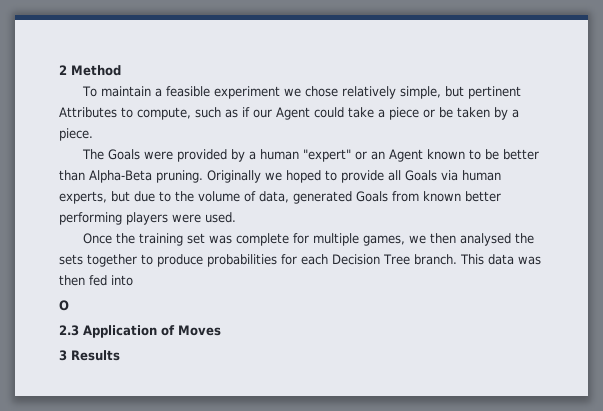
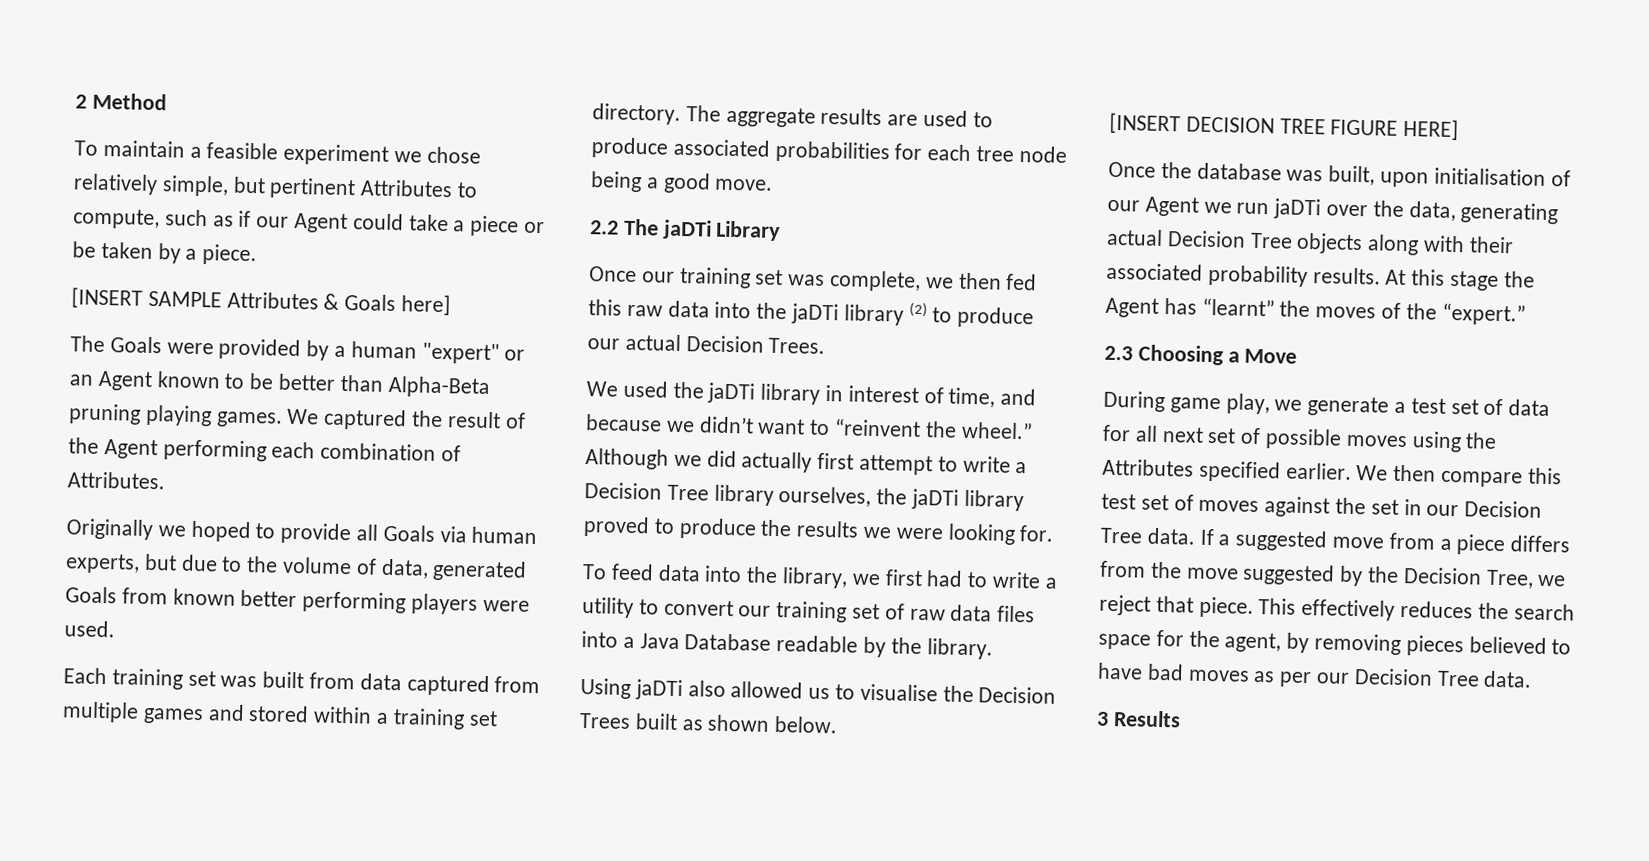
(93, 134) none -> [71,287,452,316] // [INSERT SAMPLE Attributes & Goals here]
[156,170,203,183] pruning. -> [68,403,526,431] [68,437,462,462] [67,471,165,490] pruning playing games. We captured the result of the Agent performing each combination of Attributes. //
[83,233,535,246] [59,254,203,267] Once the training set was complete for multiple games, we then analysed the sets together to produce -> [63,667,541,697] [62,701,498,730] [592,103,993,128] [591,137,771,159] Each training set was built from data captured from multiple games and stored within a training set directory. The aggregate results are used to produce associated
[332,254,541,265] [59,275,133,286] [59,300,69,311] [59,325,221,338] Decision Tree branch. This data was then fed into // O // 2.3 Application of Moves -> [976,145,1067,163] [590,171,774,194] [590,218,782,242] [589,266,1038,292] [588,299,1035,329] [587,333,826,355] [586,380,1037,408] [585,414,1033,440] [585,448,1028,476] [584,482,1024,512] [583,516,1055,545] [582,563,1057,589] [582,597,1036,623] [581,631,993,660] [580,677,1057,704] [579,712,839,734] [1109,112,1460,141] [1108,161,1571,188] [1107,196,1559,225] [1106,228,1514,256] [1106,262,1535,291] [1105,297,1526,326] [1104,344,1298,366] [1103,390,1551,417] [1102,424,1498,453] [1102,458,1562,488] [1101,493,1543,518] [1100,527,1571,556] [1100,560,1567,589] [1099,594,1575,621] [1098,629,1572,657] [1097,662,1533,688] tree node being a good move. // 2.2 The jaDTi Library // Once our training set was complete, we then fed this raw data into the jaDTi library (2) to produce our actual Decision Trees. // We used the jaDTi library in interest of time, and because we didn’t want to “reinvent the wheel.” Although we did actually first attempt to write a Decision Tree library ourselves, the jaDTi library proved to produce the results we were looking for. // To feed data into the library, we first had to write a utility to convert our training set of raw data files into a Java Database readable by the library. // Using jaDTi also allowed us to visualise the Decision Trees built as shown below. // [INSERT DECISION TREE FIGURE HERE] // Once the database was built, upon initialisation of our Agent we run jaDTi over the data, generating actual Decision Tree objects along with their associated probability results. At this stage the Agent has “learnt” the moves of the “expert.” // 2.3 Choosing a Move // During game play, we generate a test set of data for all next set of possible moves using the Attributes specified earlier. We then compare this test set of moves against the set in our Decision Tree data. If a suggested move from a piece differs from the move suggested by the Decision Tree, we reject that piece. This effectively reduces the search space for the agent, by removing pieces believed to have bad moves as per our Decision Tree data.

